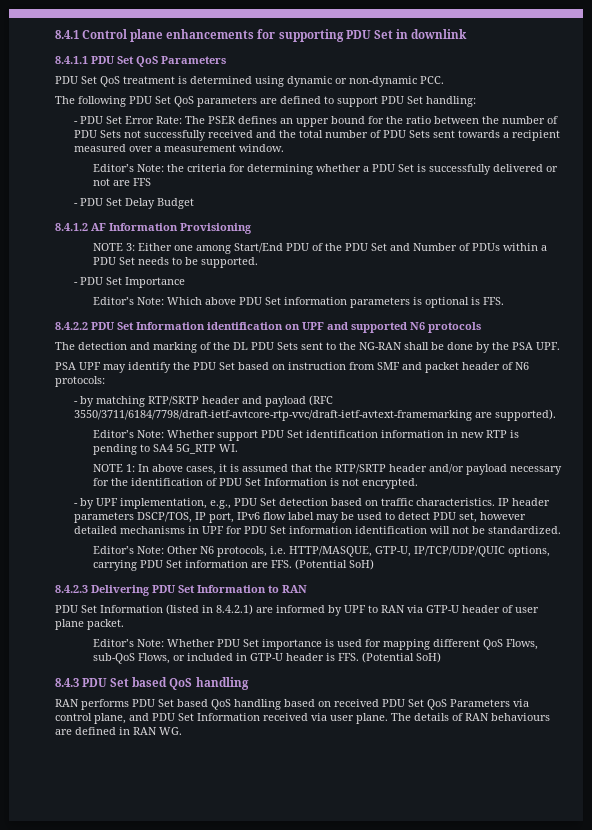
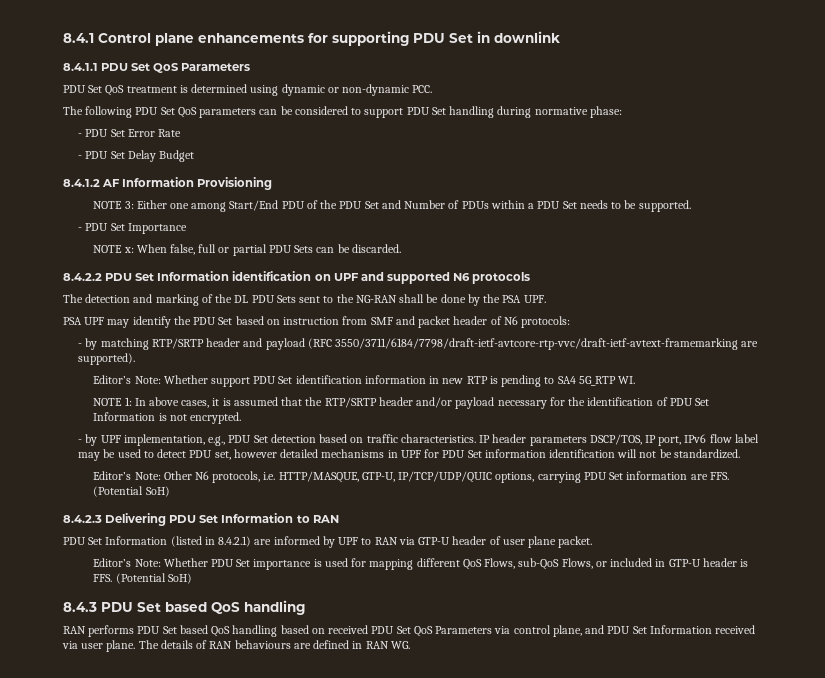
[260,96,321,104] are defined -> [259,106,348,115] can be considered
[426,96,476,107] handling: -> [449,106,622,118] handling during normative phase:
[156,116,559,127] [74,130,561,141] [74,144,285,152] [93,164,559,175] [93,178,152,186] Rate: The PSER defines an upper bound for the ratio between the number of PDU Sets not successfully received and the total number of PDU Sets sent towards a recipient measured over a measurement window. // Editor’s Note: the criteria for determining whether a PDU Set is successfully delivered or not are FFS -> [158,129,182,137] Rate
[93,297,505,308] Editor’s Note: Which above PDU Set information parameters is optional is FFS. -> [93,244,401,256] NOTE x: When false, full or partial PDU Sets can be discarded.

